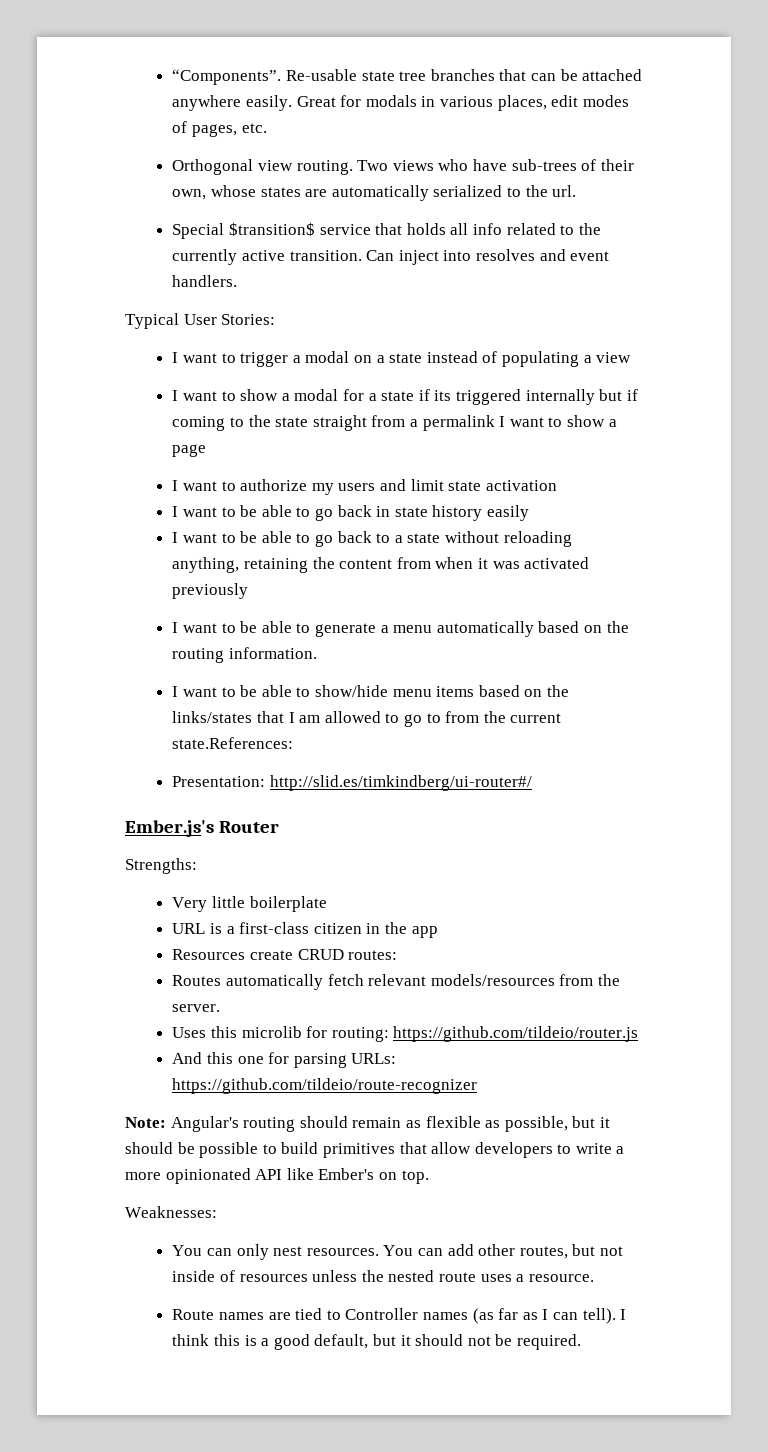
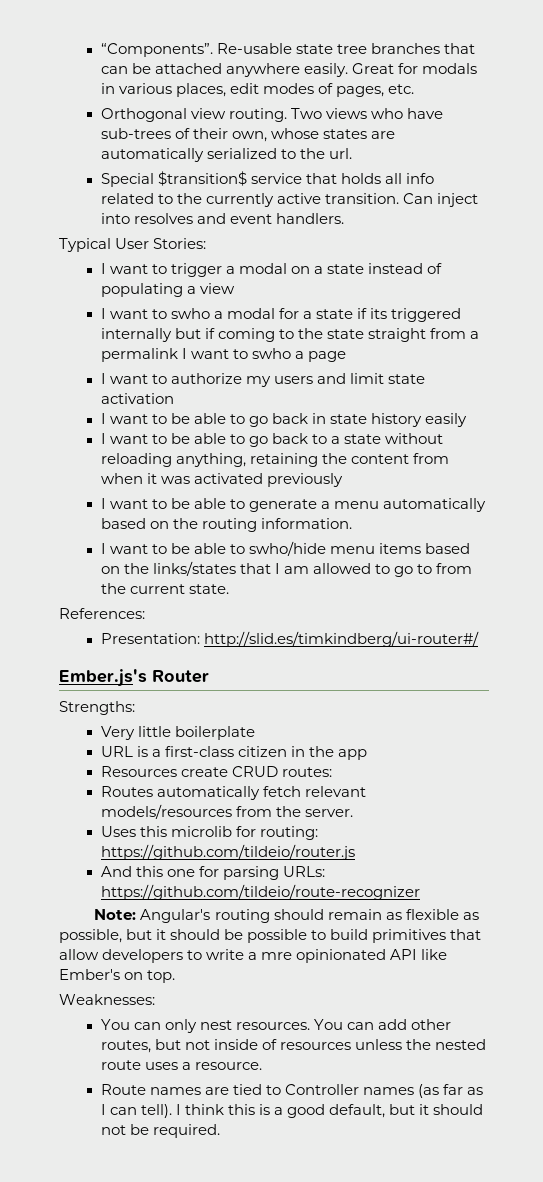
[240,389,279,401] show -> [170,308,210,319] swho
[566,415,605,427] show -> [251,348,291,359] swho
[314,685,388,697] show/hide -> [248,541,326,556] swho/hide
[172,737,294,749] state.References: -> [188,584,229,594] [59,608,145,619] state. // References:
[125,1172,161,1180] more -> [261,952,293,960] mre

